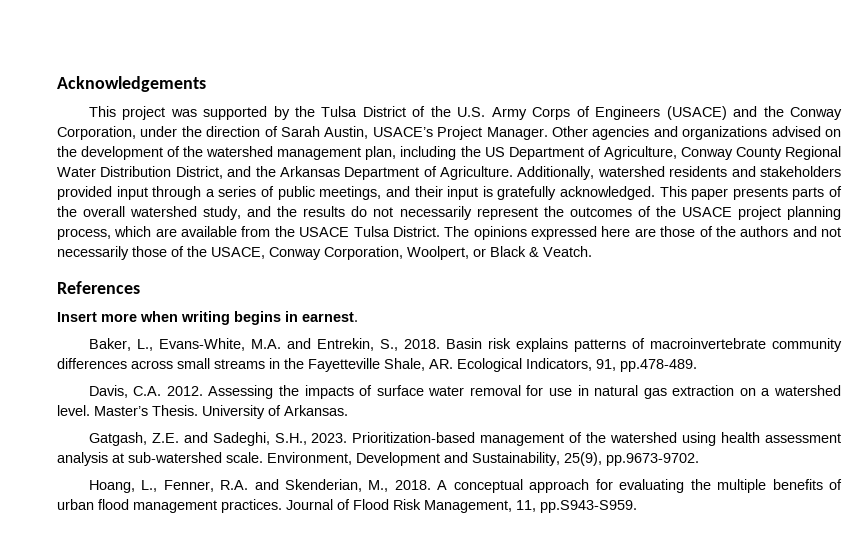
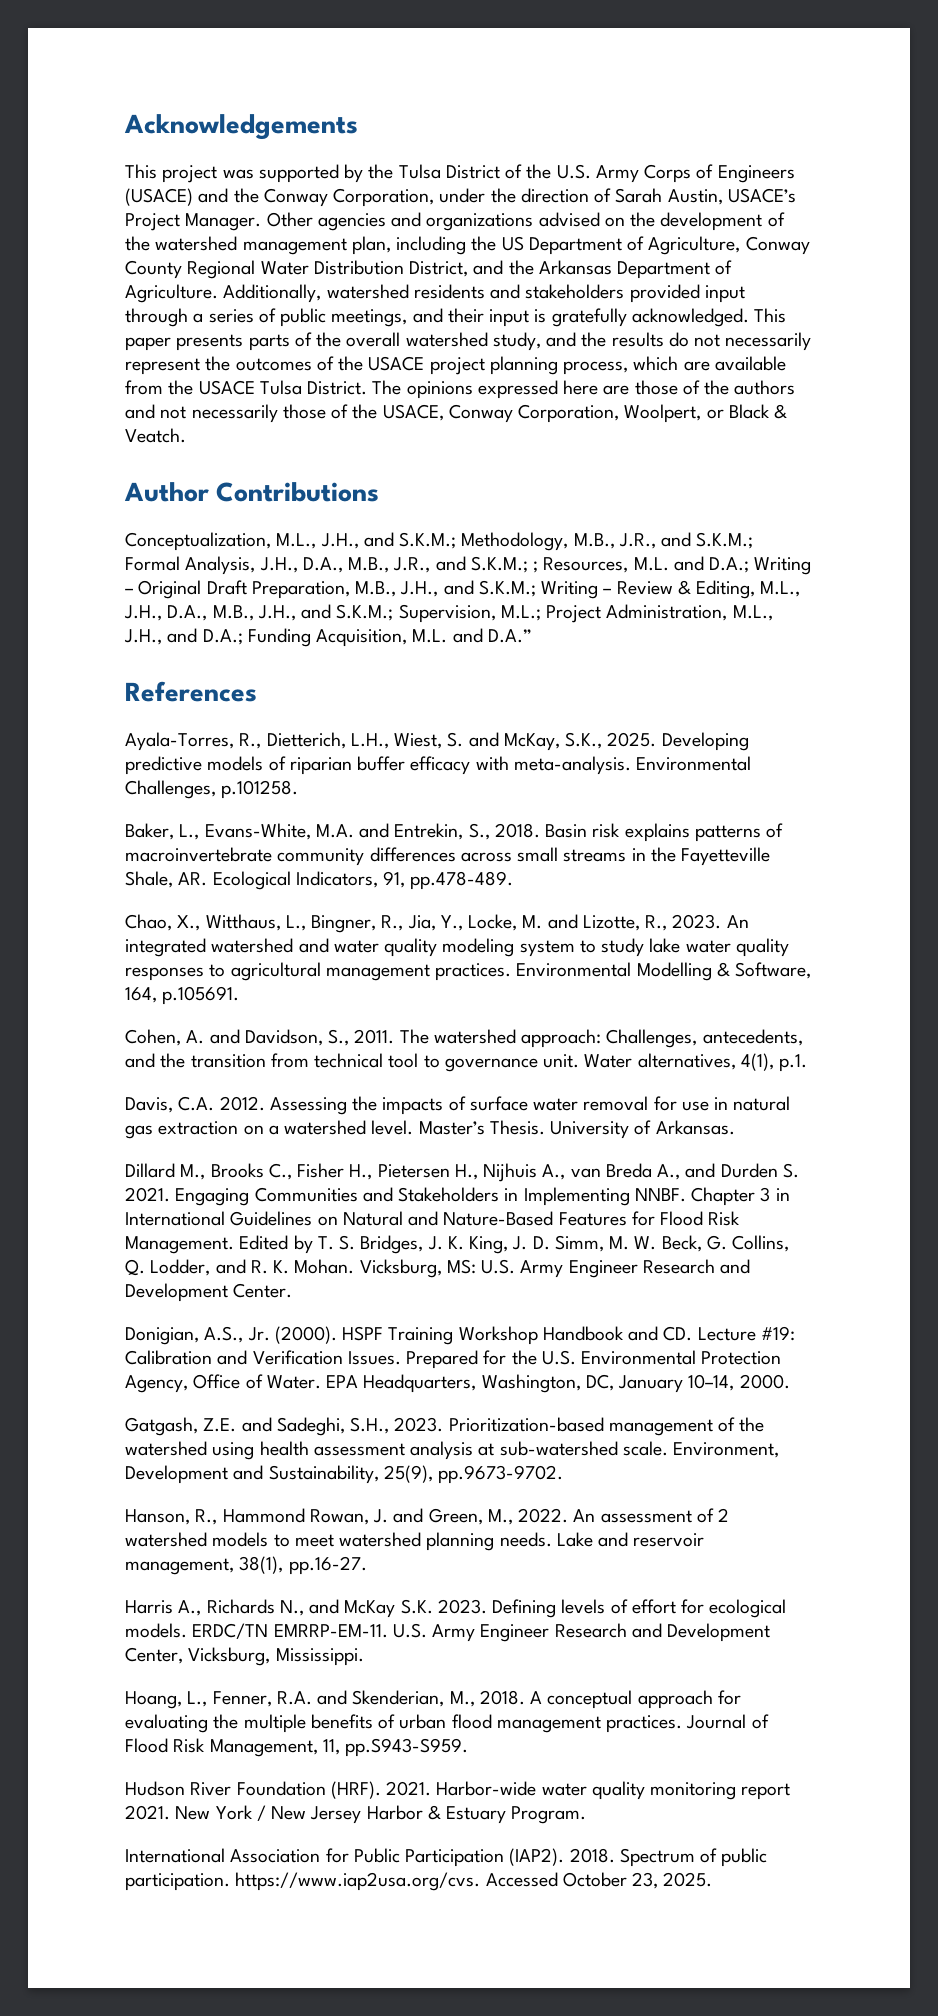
[57,281,140,294] [57,311,358,325] References // Insert more when writing begins in earnest. -> [124,482,380,502] [125,532,754,551] [125,556,812,575] [125,580,801,599] [124,604,773,623] [124,628,532,647] [125,681,257,702] [125,732,749,751] [125,756,752,775] [125,780,299,799] Author Contributions // Conceptualization, M.L., J.H., and S.K.M.; Methodology, M.B., J.R., and S.K.M.; Formal Analysis, J.H., D.A., M.B., J.R., and S.K.M.; ; Resources, M.L. and D.A.; Writing – Original Draft Preparation, M.B., J.H., and S.K.M.; Writing – Review & Editing, M.L., J.H., D.A., M.B., J.H., and S.K.M.; Supervision, M.L.; Project Administration, M.L., J.H., and D.A.; Funding Acquisition, M.L. and D.A.” // References // Ayala-Torres, R., Dietterich, L.H., Wiest, S. and McKay, S.K., 2025. Developing predictive models of riparian buffer efficacy with meta-analysis. Environmental Challenges, p.101258.
(697, 365) none -> [125,914,749,933] [125,938,789,957] [125,962,812,981] [125,986,240,1005] [125,1029,803,1048] [125,1053,808,1072] // Chao, X., Witthaus, L., Bingner, R., Jia, Y., Locke, M. and Lizotte, R., 2023. An integrated watershed and water quality modeling system to study lake water quality responses to agricultural management practices. Environmental Modelling & Software, 164, p.105691. // Cohen, A. and Davidson, S., 2011. The watershed approach: Challenges, antecedents, and the transition from technical tool to governance unit. Water alternatives, 4(1), p.1.
(348, 410) none -> [125,1163,799,1182] [125,1187,790,1206] [125,1211,741,1226] [125,1235,790,1254] [125,1259,751,1278] [125,1283,293,1302] [125,1326,795,1345] [125,1350,782,1369] [125,1374,790,1393] // Dillard M., Brooks C., Fisher H., Pietersen H., Nijhuis A., van Breda A., and Durden S. 2021. Engaging Communities and Stakeholders in Implementing NNBF. Chapter 3 in International Guidelines on Natural and Nature-Based Features for Flood Risk Management. Edited by T. S. Bridges, J. K. King, J. D. Simm, M. W. Beck, G. Collins, Q. Lodder, and R. K. Mohan. Vicksburg, MS: U.S. Army Engineer Research and Development Center. // Donigian, A.S., Jr. (2000). HSPF Training Workshop Handbook and CD. Lecture #19: Calibration and Verification Issues. Prepared for the U.S. Environmental Protection Agency, Office of Water. EPA Headquarters, Washington, DC, January 10–14, 2000.
(699, 459) none -> [125,1508,730,1525] [125,1532,705,1551] [125,1556,367,1575] [125,1599,787,1618] [125,1623,771,1642] [125,1647,364,1666] // Hanson, R., Hammond Rowan, J. and Green, M., 2022. An assessment of 2 watershed models to meet watershed planning needs. Lake and reservoir management, 38(1), pp.16-27. // Harris A., Richards N., and McKay S.K. 2023. Defining levels of effort for ecological models. ERDC/TN EMRRP-EM-11. U.S. Army Engineer Research and Development Center, Vicksburg, Mississippi.
(637, 506) none -> [125,1781,791,1800] [125,1805,587,1824] [125,1848,768,1867] [125,1872,713,1891] // Hudson River Foundation (HRF). 2021. Harbor-wide water quality monitoring report 2021. New York / New Jersey Harbor & Estuary Program. // International Association for Public Participation (IAP2). 2018. Spectrum of public participation. https://www.iap2usa.org/cvs. Accessed October 23, 2025.

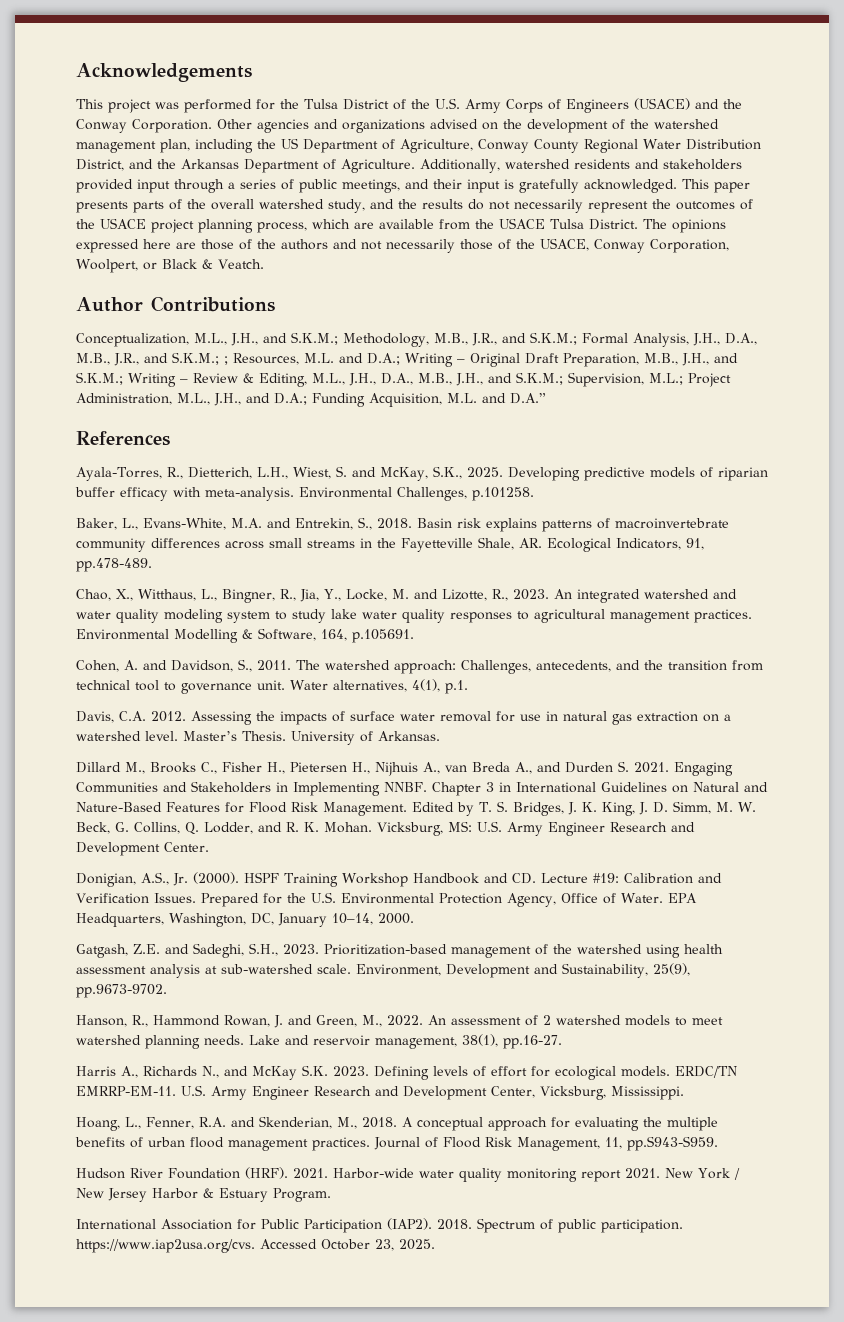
[258,164,364,183] supported by -> [184,99,275,113] performed for
[333,188,796,207] [125,213,262,231] Corporation, under the direction of Sarah Austin, USACE’s Project Manager. -> [132,119,212,133] Corporation.

